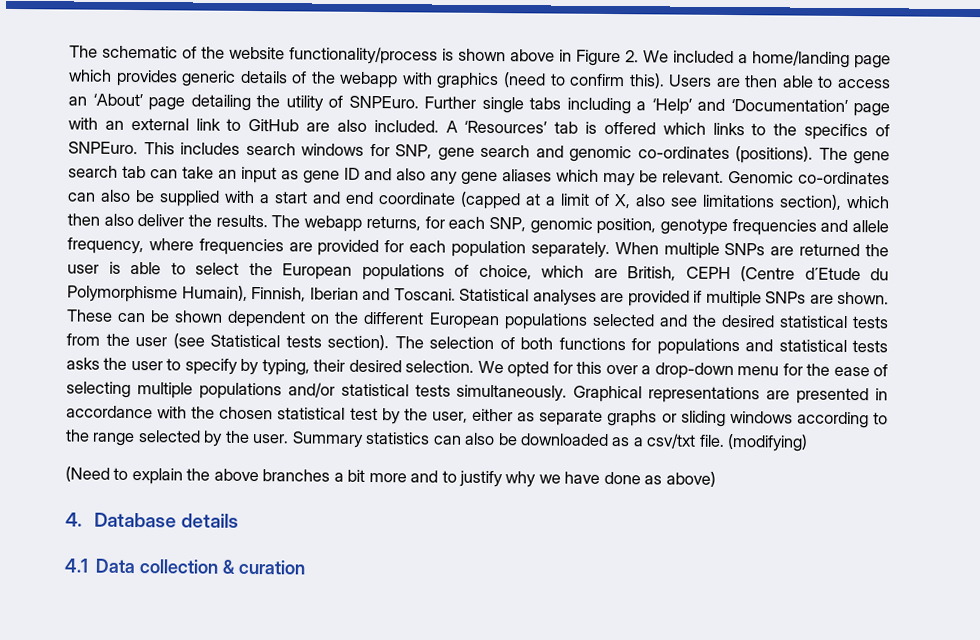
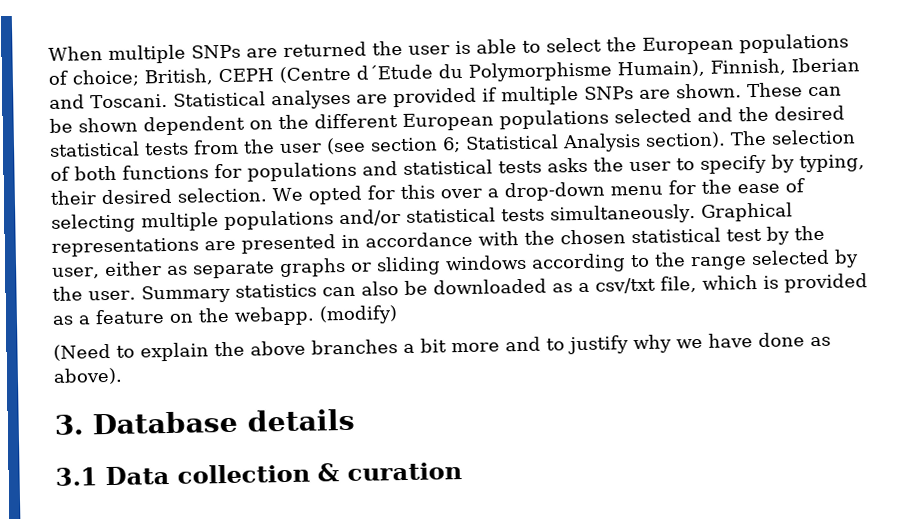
[69,45,891,69] [68,69,891,90] [68,93,890,117] [68,117,891,141] [68,141,890,165] [68,165,890,187] [67,189,890,210] [67,213,889,236] [67,237,610,258] The schematic of the website functionality/process is shown above in Figure 2. We included a home/landing page which provides generic details of the webapp with graphics (need to confirm this). Users are then able to access an ‘About’ page detailing the utility of SNPEuro. Further single tabs including a ‘Help’ and ‘Documentation’ page with an external link to GitHub are also included. A ‘Resources’ tab is offered which links to the specifics of SNPEuro. This includes search windows for SNP, gene search and genomic co-ordinates (positions). The gene search tab can take an input as gene ID and also any gene aliases which may be relevant. Genomic co-ordinates can also be supplied with a start and end coordinate (capped at a limit of X, also see limitations section), which then also deliver the results. The webapp returns, for each SNP, genomic position, genotype frequencies and allele frequency, where frequencies are provided for each population separately. -> (48, 53) none
[478,264,618,280] choice, which are -> [72,69,140,87] choice;
[210,334,322,348] Statistical tests -> [370,132,641,153] section 6; Statistical Analysis
[698,433,809,452] file. (modifying) -> [659,273,868,293] [52,305,398,326] file, which is provided as a feature on the webapp. (modify)
[665,471,716,487] [65,512,82,527] above) // 4. -> [53,367,123,385] [54,414,84,435] above). // 3.
[64,558,88,573] 4.1 -> [55,467,98,486] 3.1

